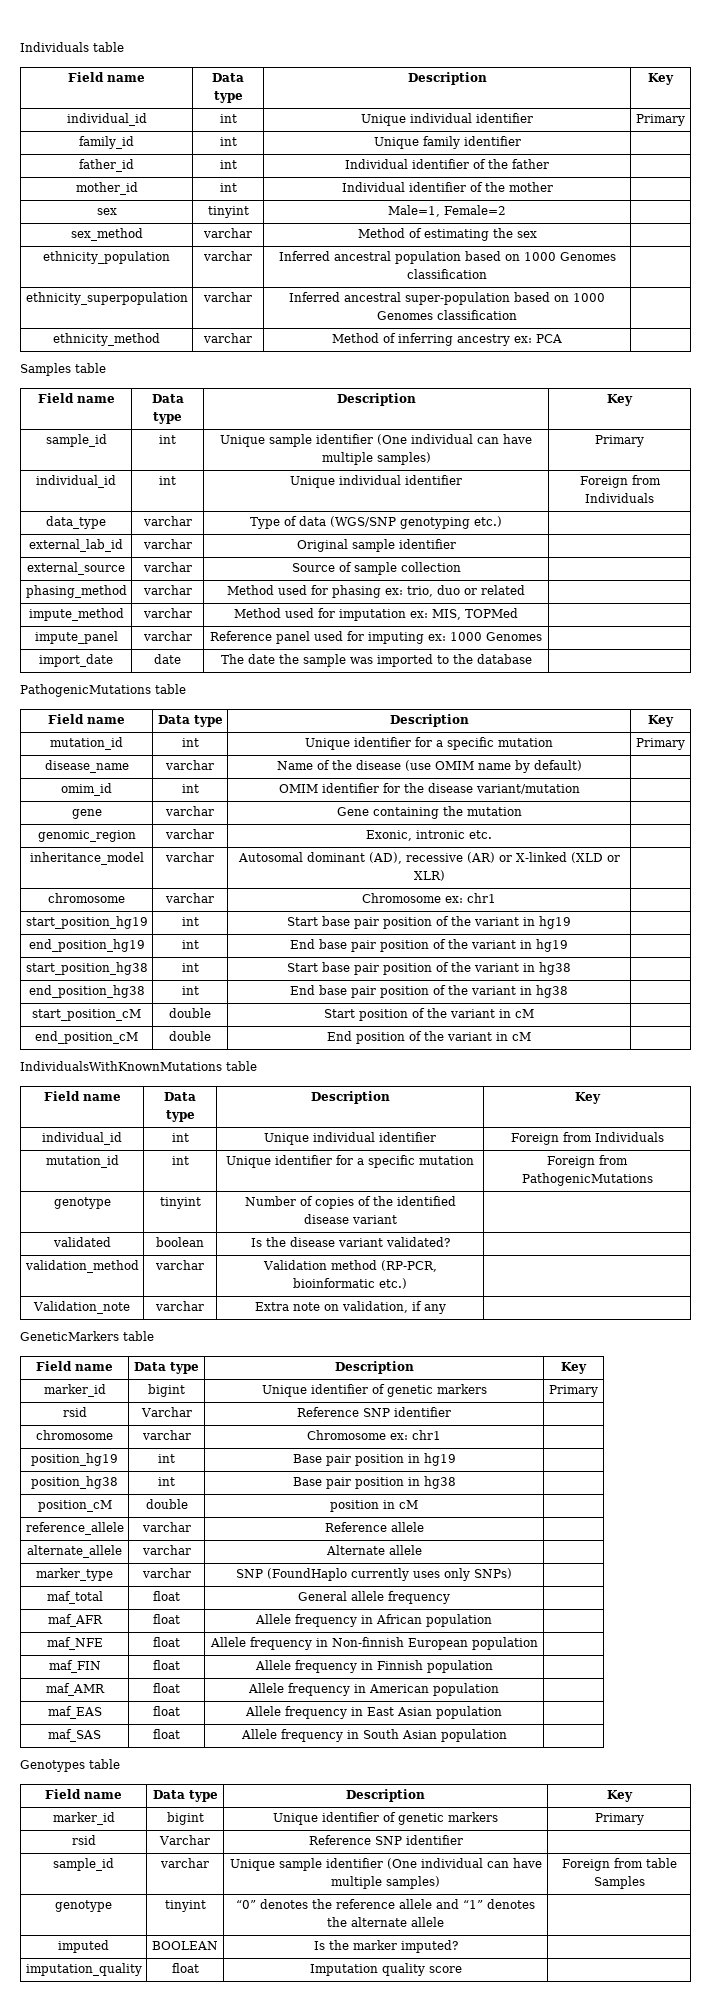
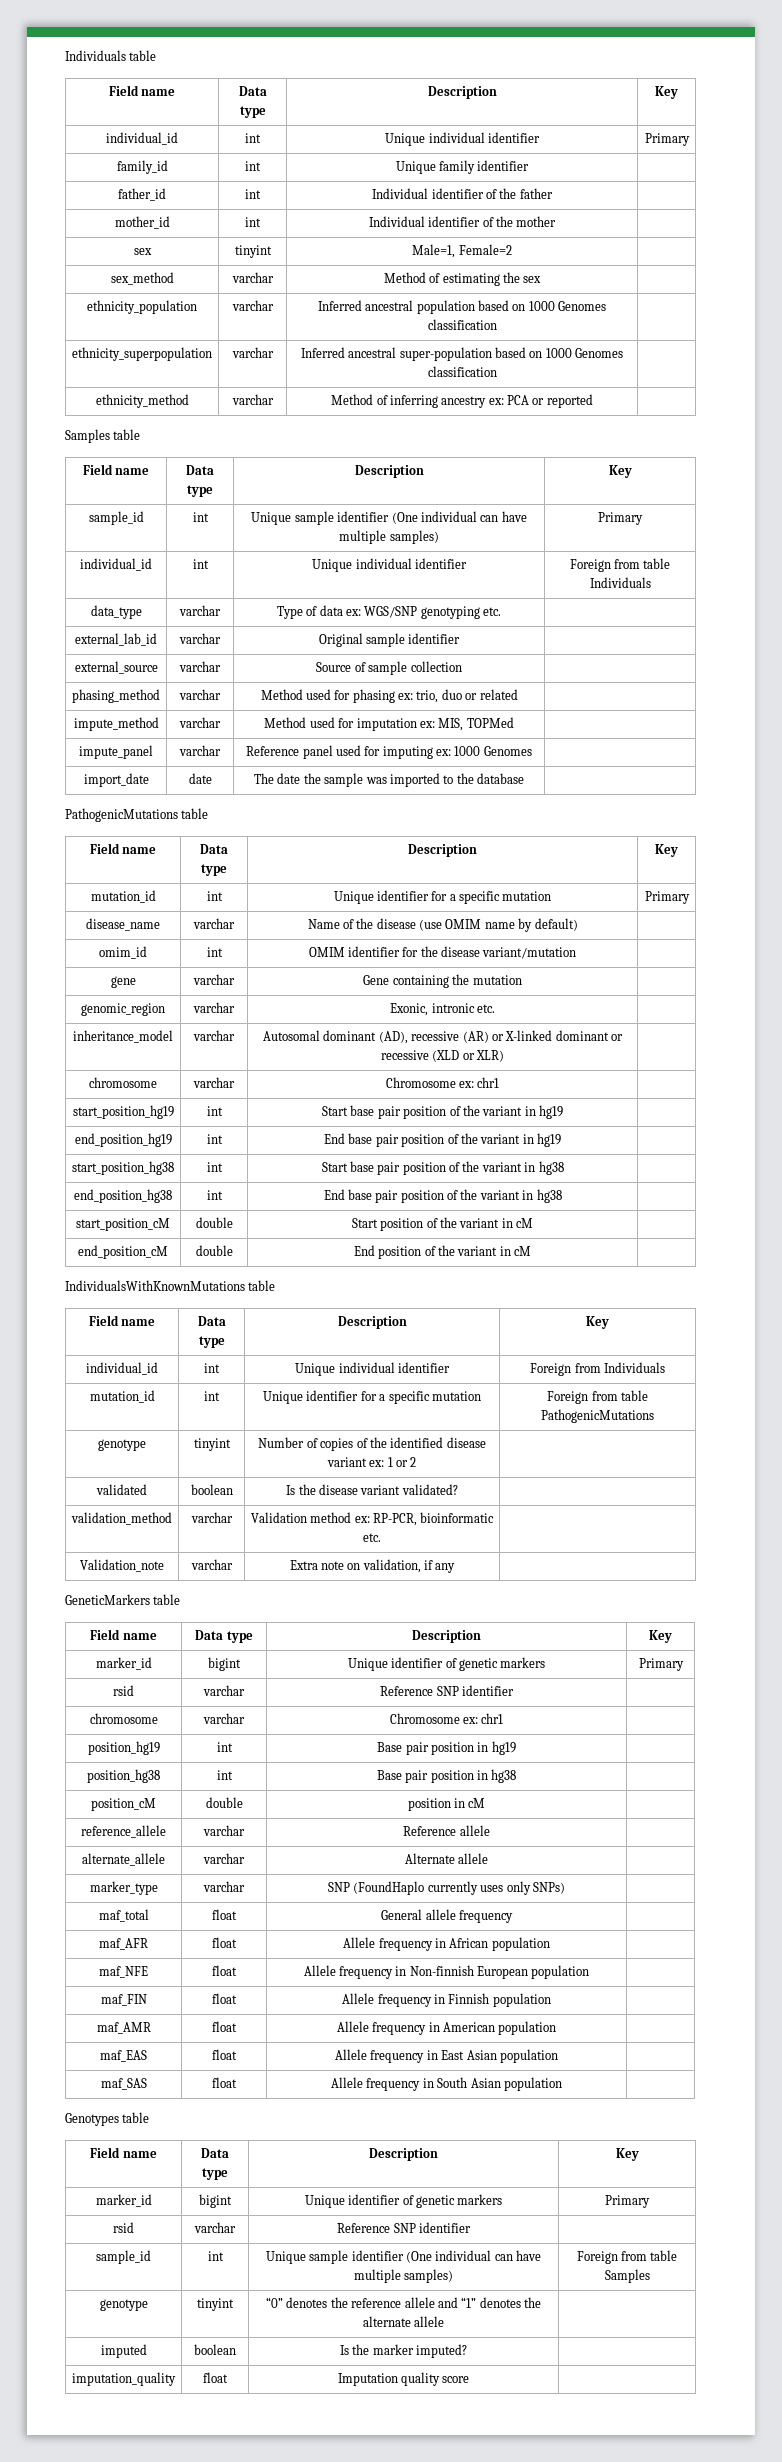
(562, 338) none -> [532,394,593,408] or reported
(661, 480) none -> [643,558,671,569] table
[330,516,502,529] (WGS/SNP genotyping etc.) -> [346,606,502,619] ex: WGS/SNP genotyping etc.
(567, 857) none -> [555,1030,623,1041] [380,1050,429,1060] dominant or recessive
(628, 1160) none -> [620,1390,648,1401] table
(397, 1219) none -> [369,1457,417,1467] ex: 1 or 2
[380,1260,437,1272] [293,1278,407,1289] (RP-PCR, bioinformatic etc.) -> [354,1512,495,1526] [363,1533,381,1542] ex: RP-PCR, bioinformatic etc.
[140,1407,192,1417] Varchar -> [203,1685,245,1696] varchar
[159,1835,211,1845] Varchar -> [194,2222,236,2233] varchar
[160,1858,209,1868] varchar -> [207,2251,224,2261] int
[152,1941,218,1950] BOOLEAN -> [194,2344,236,2355] boolean

